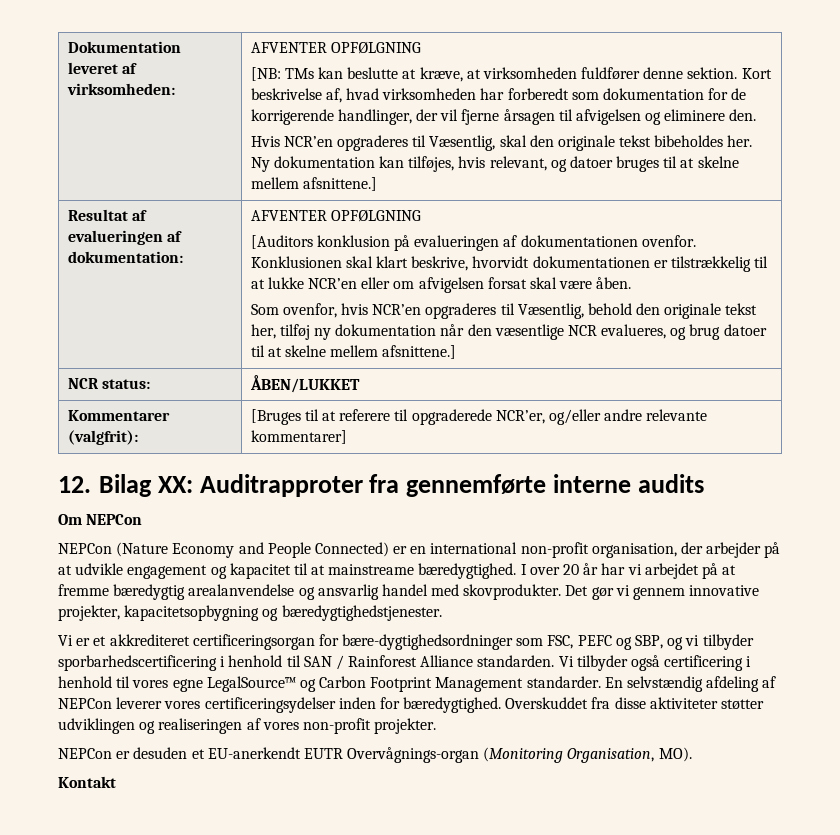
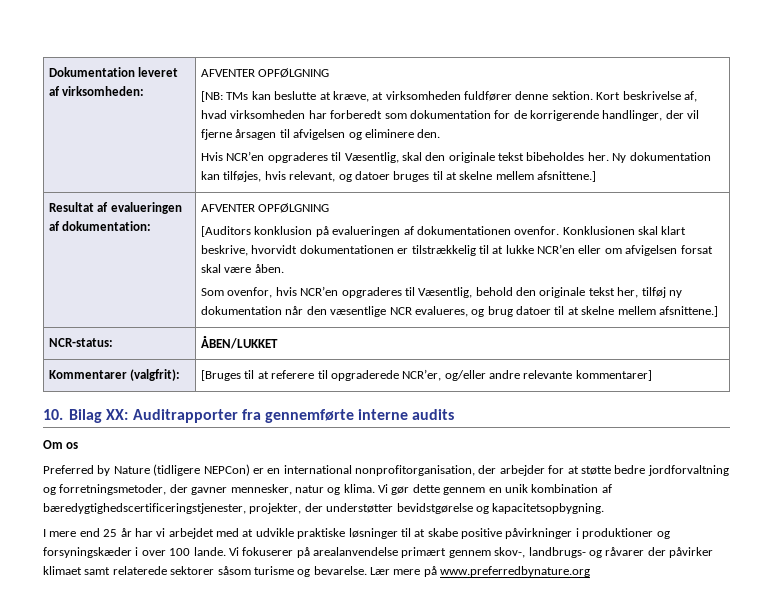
[67,378,150,389] NCR status: -> [49,338,114,347] NCR-status:
[58,476,91,493] 12. -> [43,409,63,420] 10.
[199,474,363,497] Auditrapproter -> [132,409,238,423] Auditrapporter
[86,514,143,525] [58,542,781,558] [58,563,737,579] [58,584,760,600] [58,605,442,621] [58,634,754,650] [58,655,752,671] [58,676,777,692] [58,697,765,713] [58,718,437,734] [58,747,692,763] [58,776,116,788] NEPCon // NEPCon (Nature Economy and People Connected) er en international non-profit organisation, der arbejder på at udvikle engagement og kapacitet til at mainstreame bæredygtighed. I over 20 år har vi arbejdet på at fremme bæredygtig arealanvendelse og ansvarlig handel med skovprodukter. Det gør vi gennem innovative projekter, kapacitetsopbygning og bæredygtighedstjenester. // Vi er et akkrediteret certificeringsorgan for bære-dygtighedsordninger som FSC, PEFC og SBP, og vi tilbyder sporbarhedscertificering i henhold til SAN / Rainforest Alliance standarden. Vi tilbyder også certificering i henhold til vores egne LegalSource™ og Carbon Footprint Management standarder. En selvstændig afdeling af NEPCon leverer vores certificeringsydelser inden for bæredygtighed. Overskuddet fra disse aktiviteter støtter udviklingen og realiseringen af vores non-profit projekter. // NEPCon er desuden et EU-anerkendt EUTR Overvågnings-organ (Monitoring Organisation, MO). // Kontakt -> [66,442,79,449] [43,464,729,476] [43,484,612,495] [43,503,605,514] [43,528,670,539] [43,547,713,558] [43,566,591,577] os // Preferred by Nature (tidligere NEPCon) er en international nonprofitorganisation, der arbejder for at støtte bedre jordforvaltning og forretningsmetoder, der gavner mennesker, natur og klima. Vi gør dette gennem en unik kombination af bæredygtighedscertificeringstjenester, projekter, der understøtter bevidstgørelse og kapacitetsopbygning. // I mere end 25 år har vi arbejdet med at udvikle praktiske løsninger til at skabe positive påvirkninger i produktioner og forsyningskæder i over 100 lande. Vi fokuserer på arealanvendelse primært gennem skov-, landbrugs- og råvarer der påvirker klimaet samt relaterede sektorer såsom turisme og bevarelse. Lær mere på www.preferredbynature.org

